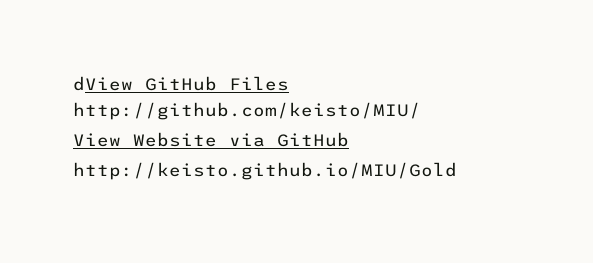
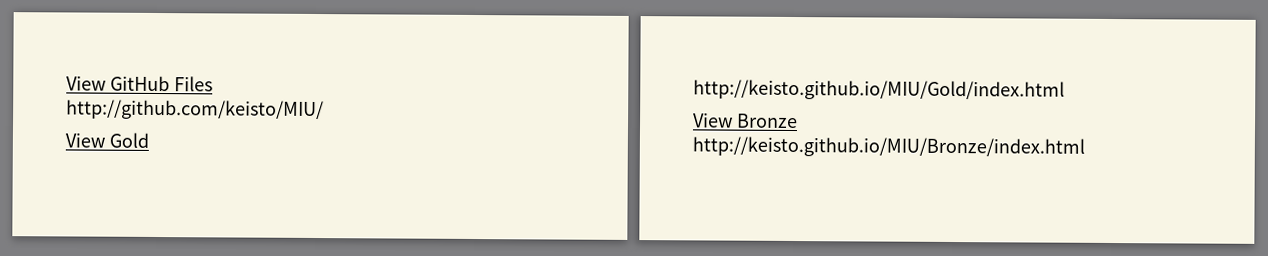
[73,76,133,91] dView -> [66,75,106,91] View
[133,132,349,147] [73,162,457,180] Website via GitHub // http://keisto.github.io/MIU/Gold -> [108,132,149,148] [693,79,1065,101] [693,112,798,129] [692,136,1085,158] Gold // http://keisto.github.io/MIU/Gold/index.html // View Bronze // http://keisto.github.io/MIU/Bronze/index.html

